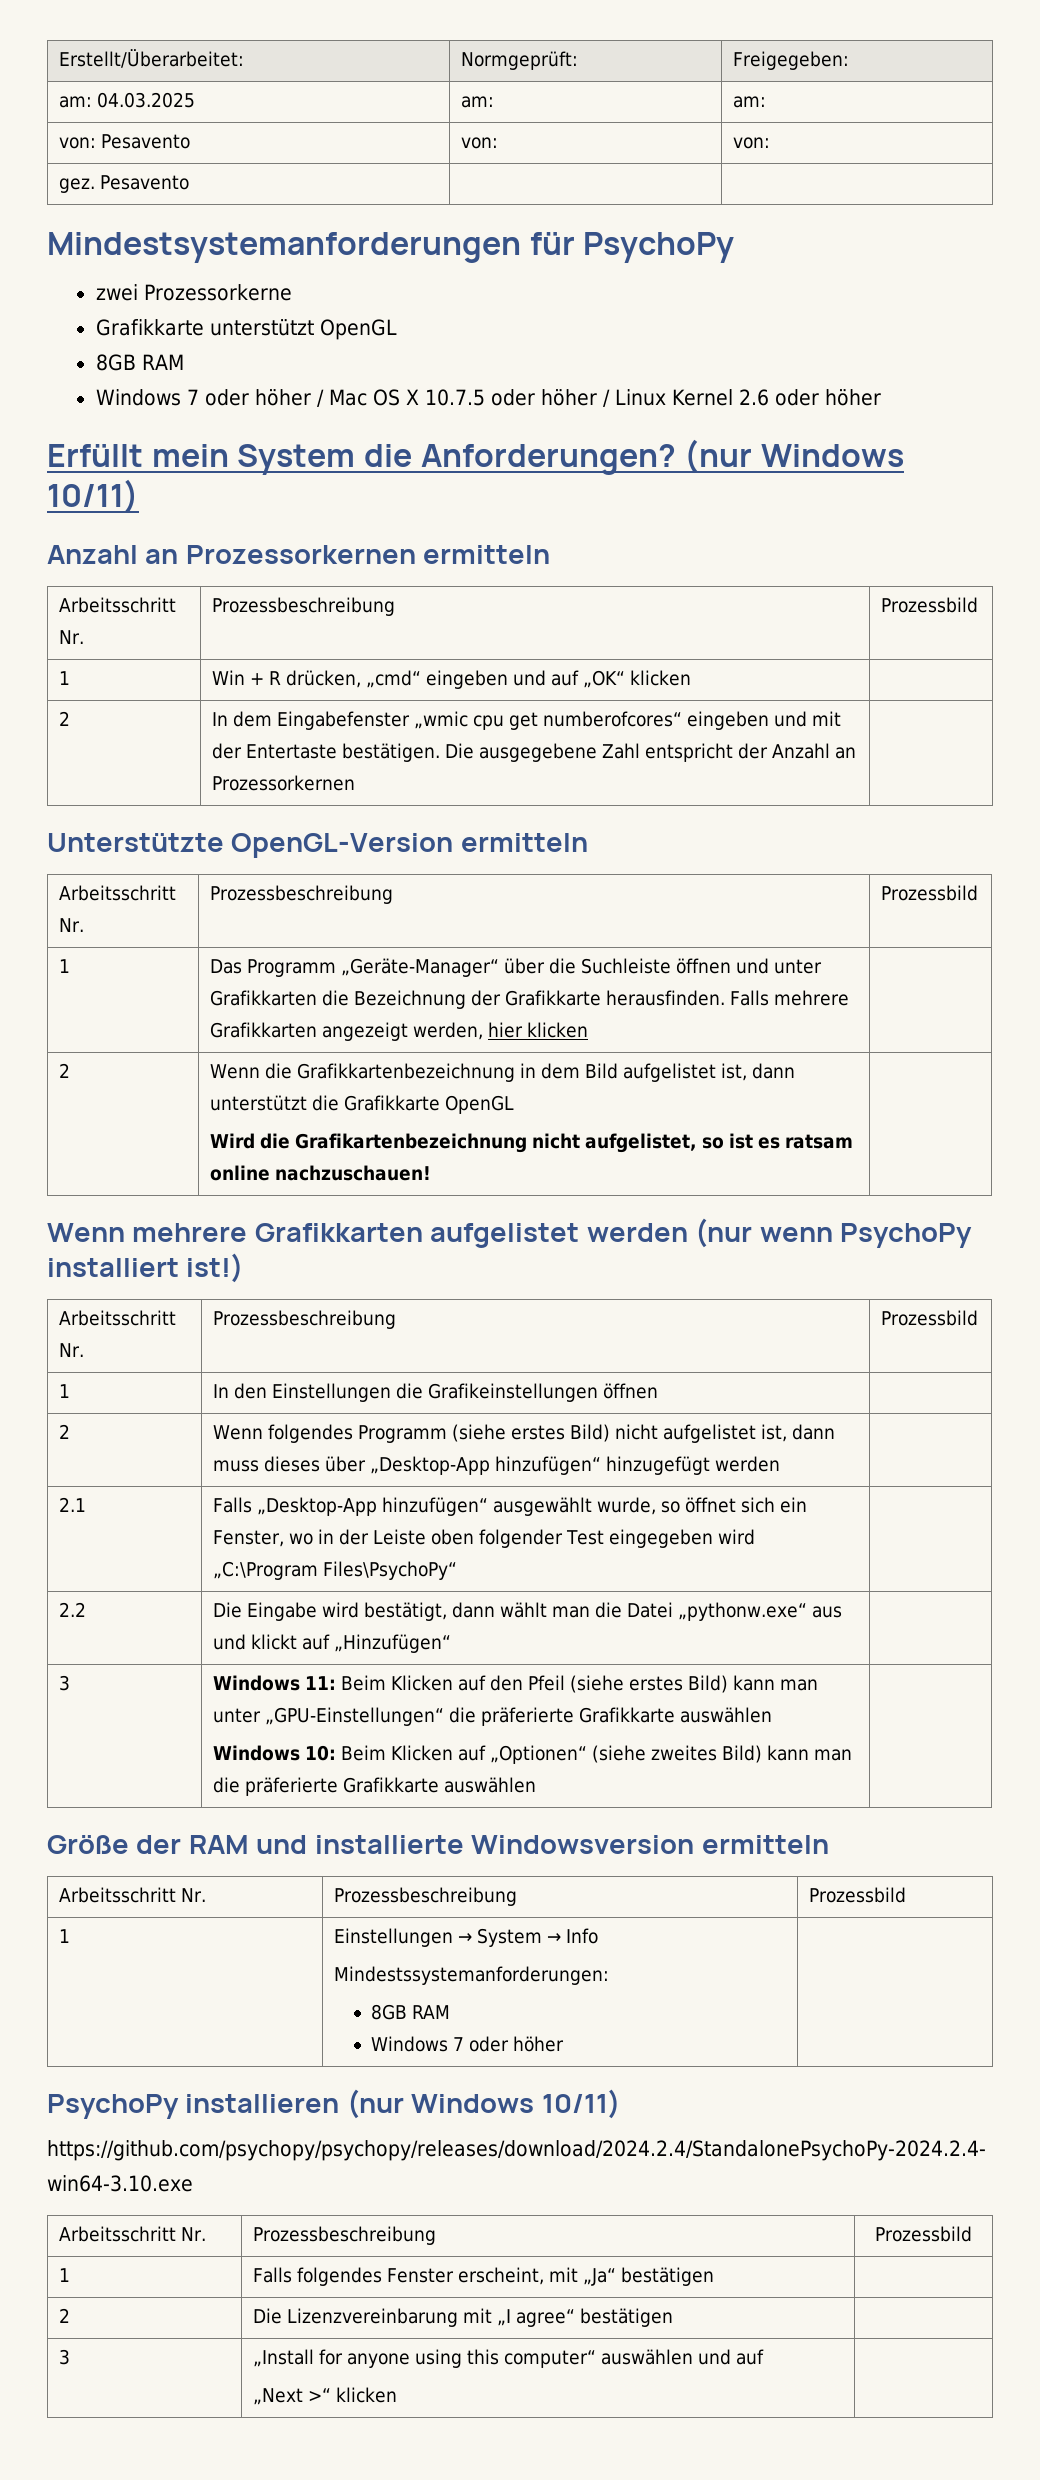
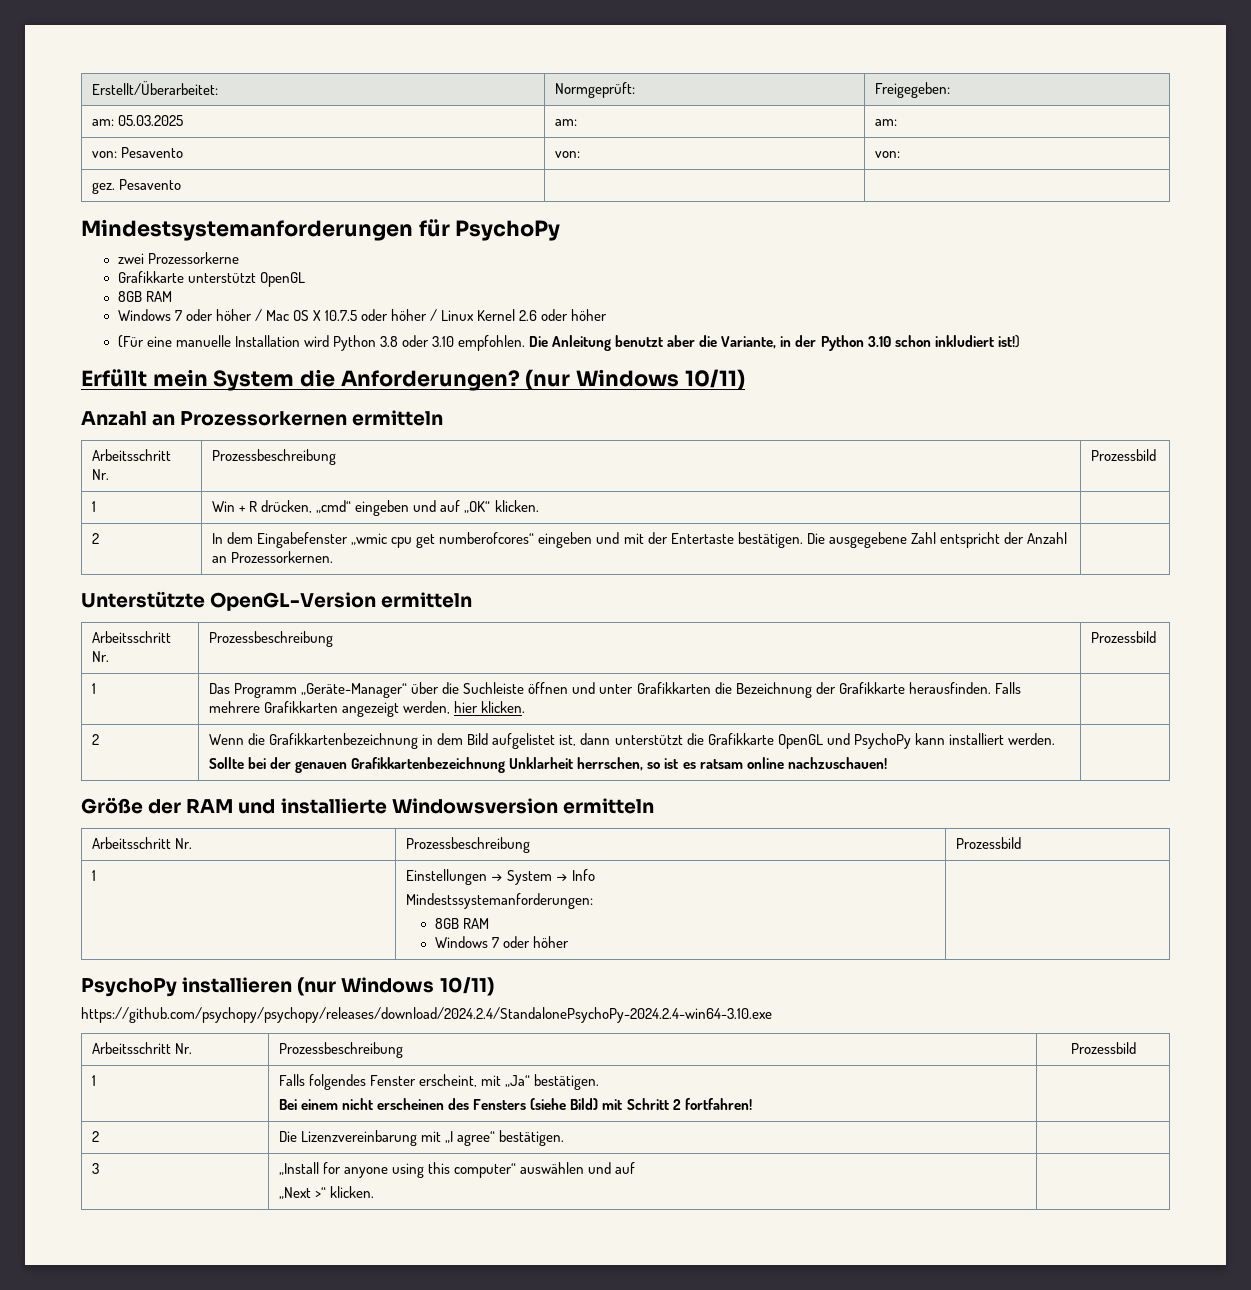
[97,92,196,108] 04.03.2025 -> [118,115,184,126] 05.03.2025
(881, 397) none -> [117,335,1020,351] // (Für eine manuelle Installation wird Python 3.8 oder 3.10 empfohlen. Die Anleitung benutzt aber die Variante, in der Python 3.10 schon inkludiert ist!)
[630,670,692,686] klicken -> [494,500,539,512] klicken.
[212,775,356,791] Prozessorkernen -> [231,551,334,563] Prozessorkernen.
[527,1022,589,1038] klicken -> [481,701,526,713] klicken.
[210,1133,698,1153] // Wird die Grafikartenbezeichnung nicht aufgelistet, -> [826,733,1055,749] [209,757,644,773] und PsychoPy kann installiert werden. // Sollte bei der genauen Grafikkartenbezeichnung Unklarheit herrschen,
[47,1218,972,1248] [47,1253,244,1283] [59,1310,177,1326] [59,1343,85,1357] [213,1310,397,1329] [881,1310,979,1326] [59,1384,71,1398] [213,1383,659,1402] [59,1424,71,1439] [213,1424,836,1443] [213,1456,781,1475] [59,1497,87,1512] [213,1497,808,1516] [213,1529,756,1548] [213,1561,458,1580] [59,1602,87,1617] [213,1602,843,1621] [213,1634,452,1653] [59,1675,71,1691] [213,1675,819,1693] [213,1707,773,1726] [213,1745,853,1764] [213,1777,537,1796] // Wenn mehrere Grafikkarten aufgelistet werden (nur wenn PsychoPy installiert ist!) // Arbeitsschritt Nr. | Prozessbeschreibung | Prozessbild // 1 | In den Einstellungen die Grafikeinstellungen öffnen | // 2 | Wenn folgendes Programm (siehe erstes Bild) nicht aufgelistet ist, dann muss dieses über „Desktop-App hinzufügen“ hinzugefügt werden | // 2.1 | Falls „Desktop-App hinzufügen“ ausgewählt wurde, so öffnet sich ein Fenster, wo in der Leiste oben folgender Test eingegeben wird „C:\Program Files\PsychoPy“ | // 2.2 | Die Eingabe wird bestätigt, dann wählt man die Datei „pythonw.exe“ aus und klickt auf „Hinzufügen“ | // 3 | Windows 11: Beim Klicken auf den Pfeil (siehe erstes Bild) kann man unter „GPU-Einstellungen“ die präferierte Grafikkarte auswählen // Windows 10: Beim Klicken auf „Optionen“ (siehe zweites Bild) kann man die präferierte Grafikkarte auswählen | -> (887, 763) none
[621,2267,715,2286] bestätigen -> [534,1074,600,1090] [279,1098,752,1110] bestätigen. // Bei einem nicht erscheinen des Fensters (siehe Bild) mit Schritt 2 fortfahren!
[580,2308,674,2327] bestätigen -> [499,1130,565,1146] bestätigen.
[336,2387,398,2403] klicken -> [330,1186,375,1198] klicken.

